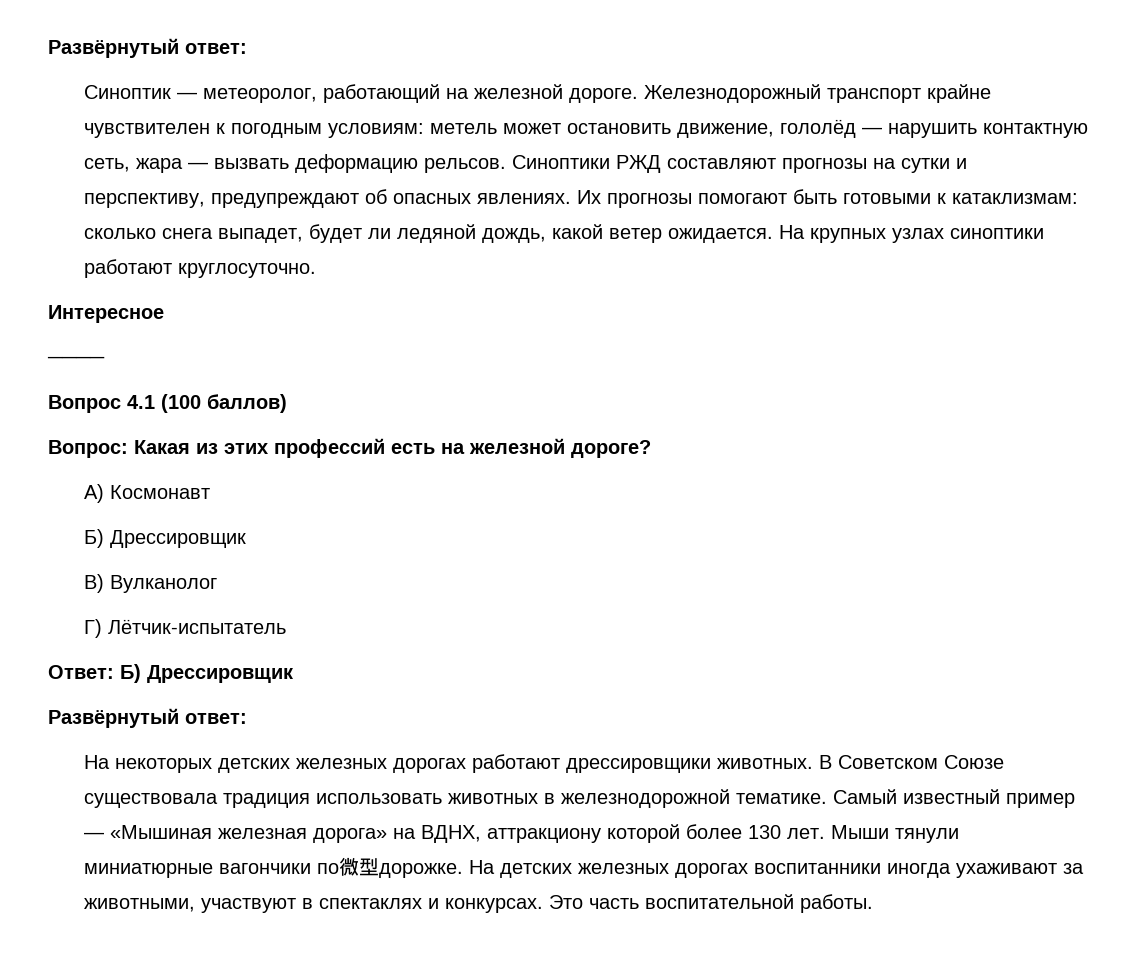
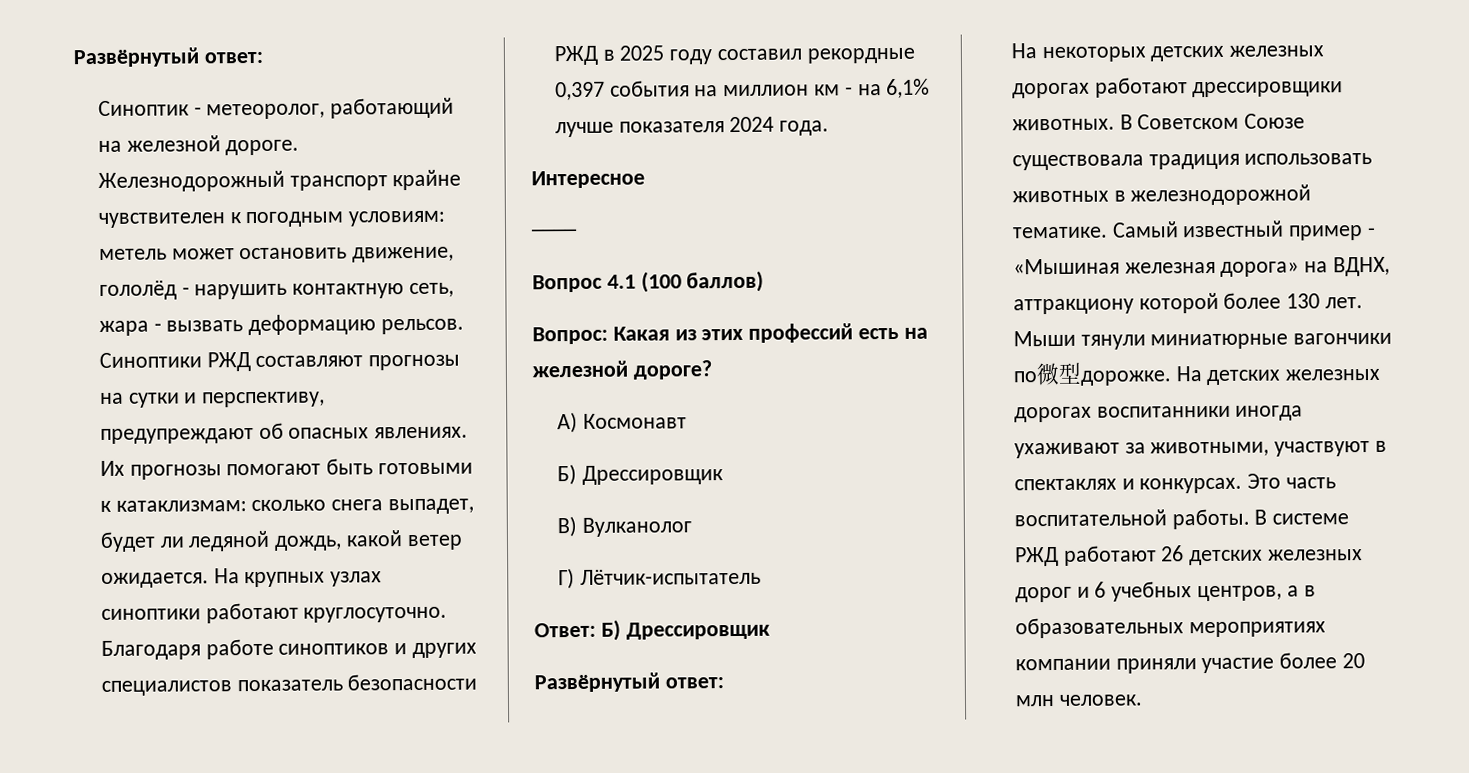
[176,92,197,99] — -> [193,107,202,116] -
[861,127,882,134] — -> [181,287,190,296] -
[187,162,208,169] — -> [153,323,162,332] -
(316, 270) none -> [100,638,478,660] [100,673,478,696] [553,45,915,66] [554,78,931,101] [554,116,830,138] Благодаря работе синоптиков и других специалистов показатель безопасности РЖД в 2025 году составил рекордные 0,397 события на миллион км - на 6,1% лучше показателя 2024 года.
[83,832,104,839] — -> [1368,227,1377,237] -
(873, 903) none -> [1254,509,1350,525] [1014,545,1364,567] [1014,581,1316,603] [1014,617,1326,639] [1014,652,1366,674] [1014,694,1143,707] В системе РЖД работают 26 детских железных дорог и 6 учебных центров, а в образовательных мероприятиях компании приняли участие более 20 млн человек.

